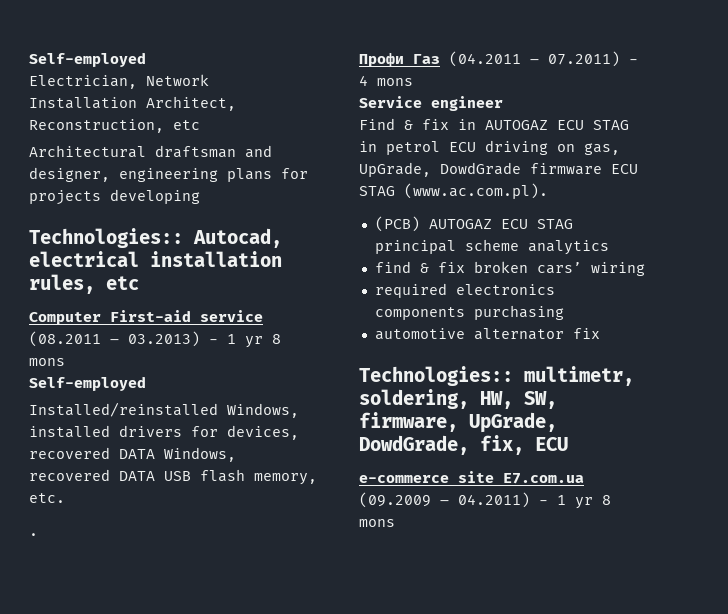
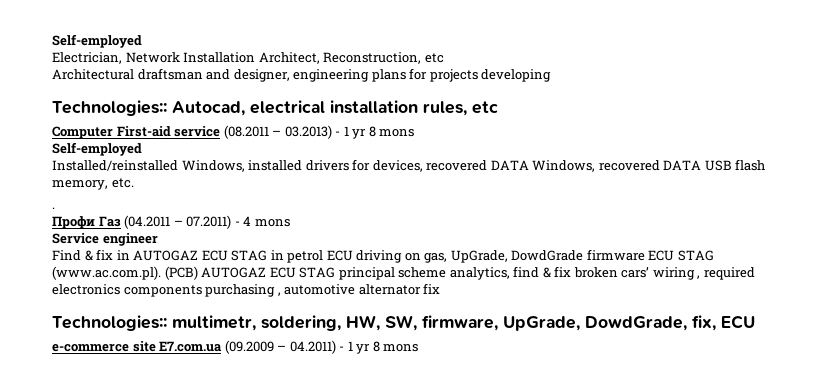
(548, 191) // -> (161, 273) none
[527,240,609,255] analytics // -> [449,267,510,280] analytics,
(645, 269) // -> [697,275,701,279] ,
(564, 312) // -> [277,292,281,296] ,

